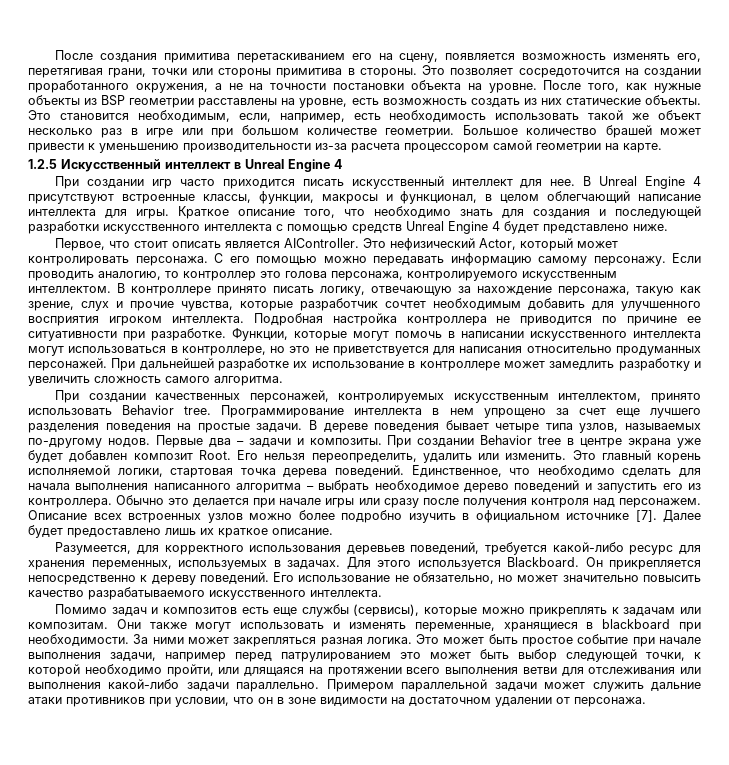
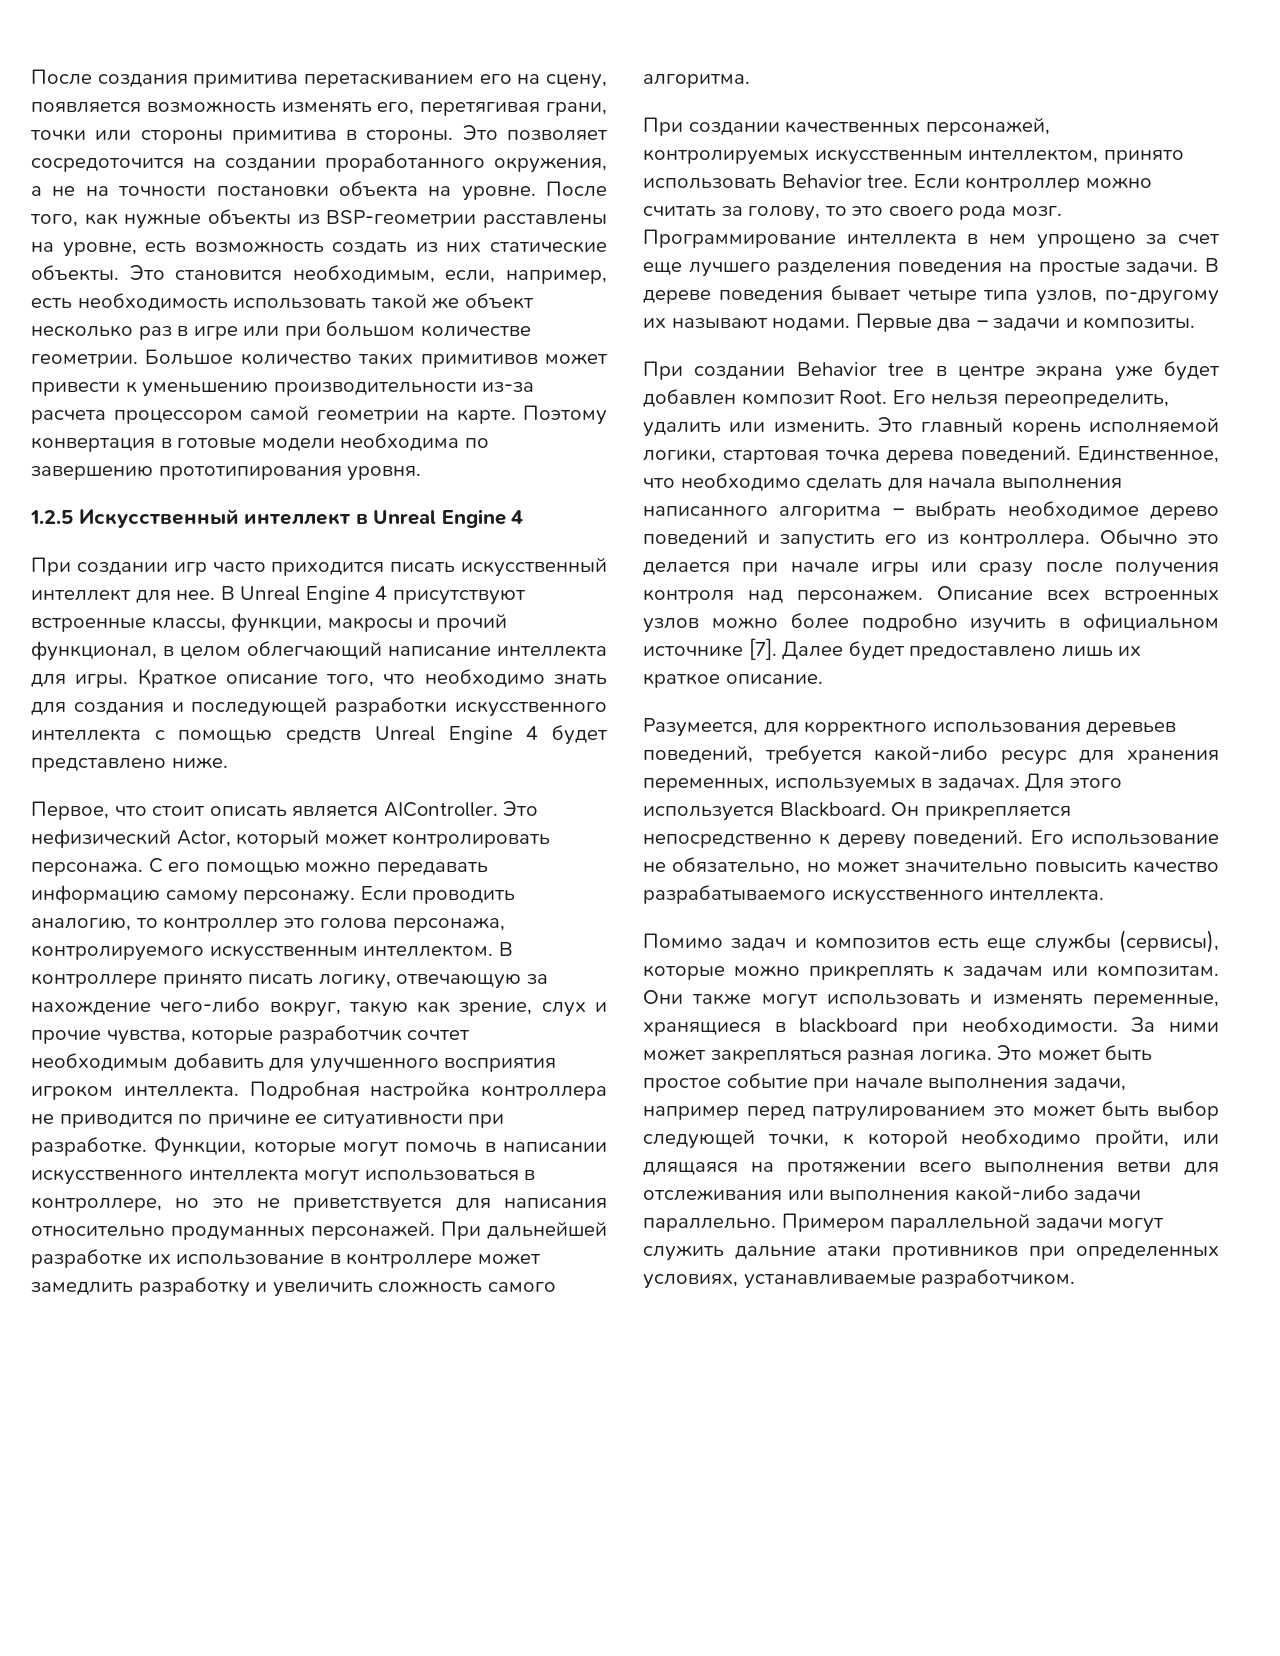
[101,95,195,108] BSP геометрии -> [326,210,477,228] BSP-геометрии
[605,125,652,138] брашей -> [358,353,538,368] таких примитивов
(662, 148) none -> [523,405,607,425] [31,433,489,452] [31,466,422,481] Поэтому конвертация в готовые модели необходима по завершению прототипирования уровня.
(393, 197) none -> [435,613,507,632] прочий
[558,286,630,296] персонажа, -> [160,997,341,1017] чего-либо вокруг,
(212, 410) none -> [913,174,1152,192] [643,206,1062,221] Если контроллер можно считать за голову, то это своего рода мозг.
[625,423,701,430] [28,438,150,448] называемых по-другому нодов. -> [1105,290,1219,305] [643,318,851,331] по-другому их называют нодами.
(382, 441) none -> (1196, 323) //
[544,682,586,689] может -> [1108,1218,1165,1233] могут
[175,697,646,707] условии, что он в зоне видимости на достаточном удалении от персонажа. -> [1076,1246,1219,1260] [643,1269,1076,1289] определенных условиях, устанавливаемые разработчиком.

